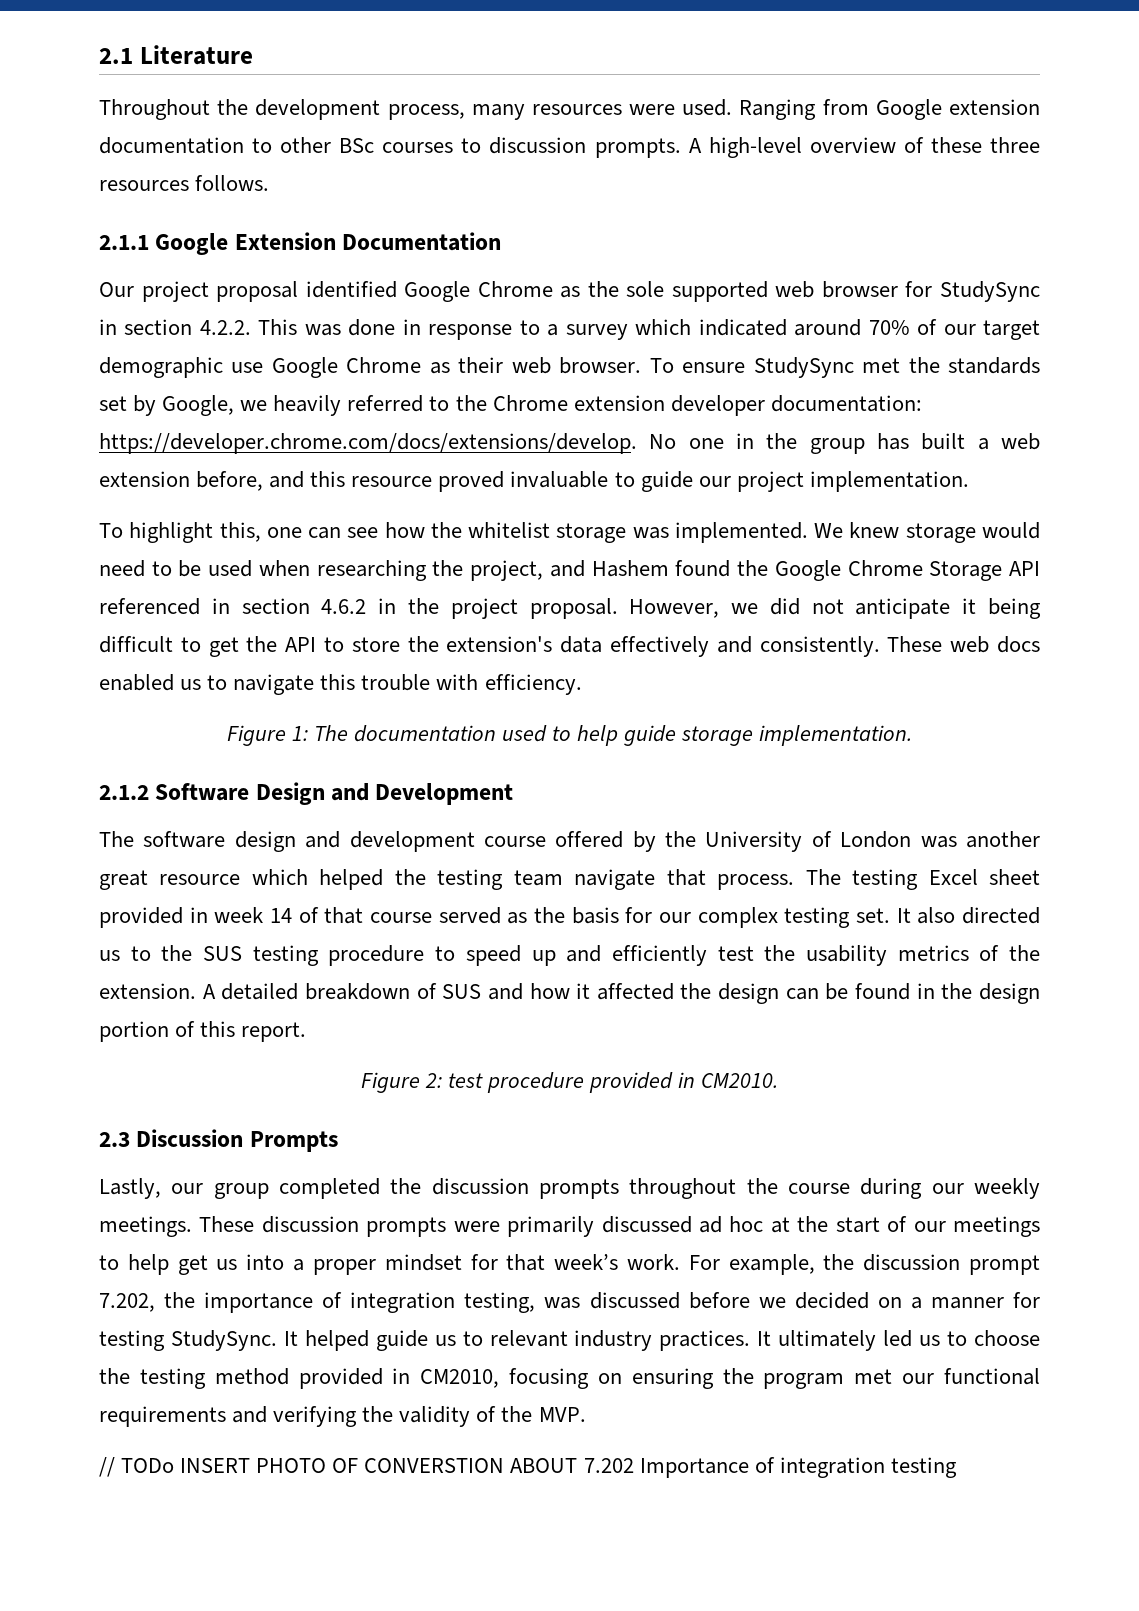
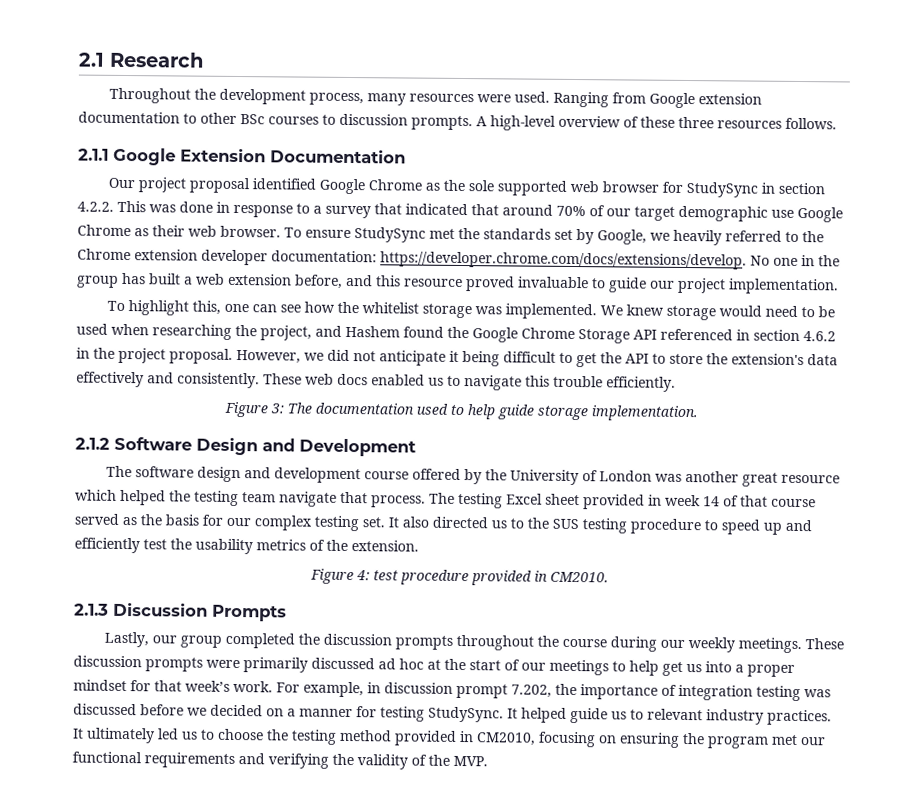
[139,45,253,65] Literature -> [109,51,204,68] Research
[635,319,787,336] which indicated -> [374,203,499,216] that indicated that
[436,674,582,695] [226,725,308,746] with efficiency. // Figure 1: -> [606,376,676,392] [223,401,284,418] efficiently. // Figure 3:
[202,983,1040,1004] [99,1021,307,1042] [360,1072,442,1093] A detailed breakdown of SUS and how it affected the design can be found in the design portion of this report. // Figure 2: -> [310,568,370,585] // Figure 4:
[99,1132,130,1147] 2.3 -> [74,603,109,616] 2.1.3
[823,1254,855,1270] the -> [367,682,381,694] in
[464,1292,536,1313] testing, -> [756,685,801,702] testing
[99,1457,957,1478] // // TODo INSERT PHOTO OF CONVERSTION ABOUT 7.202 Importance of integration testing -> (488, 761) none

